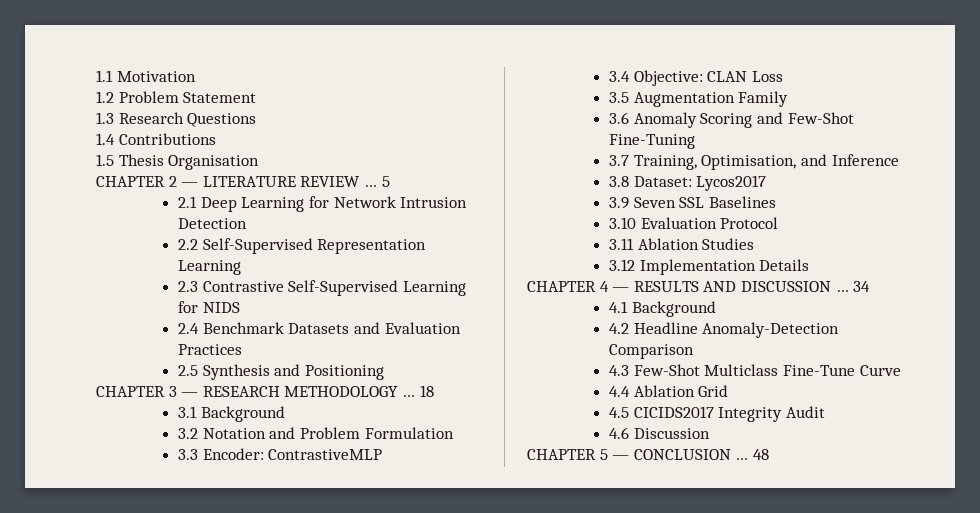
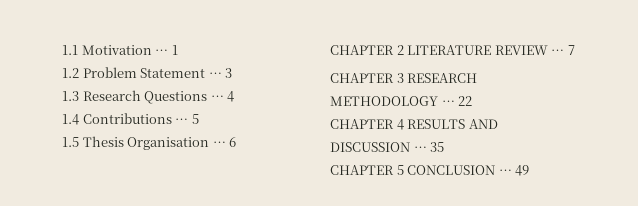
(196, 76) none -> [155,45,178,55] … 1
(257, 97) none -> [208,68,233,78] … 3
(257, 120) none -> [210,91,235,102] … 4
(216, 139) none -> [175,114,199,124] … 5
(260, 162) none -> [212,137,237,147] … 6
[181,182,199,187] — -> (404, 50) none
[381,176,390,187] [178,196,468,212] [178,218,248,229] [178,238,427,254] [178,260,242,275] [178,280,467,296] [178,301,240,313] [178,322,461,334] [178,344,243,355] [178,364,385,380] 5 // 2.1 Deep Learning for Network Intrusion Detection // 2.2 Self-Supervised Representation Learning // 2.3 Contrastive Self-Supervised Learning for NIDS // 2.4 Benchmark Datasets and Evaluation Practices // 2.5 Synthesis and Positioning -> [567,45,575,55] 7
[181,392,199,397] — -> (404, 78) none
[419,385,434,397] [178,406,285,422] [178,427,454,439] [178,448,383,460] [609,70,784,86] [609,91,789,107] [609,112,854,128] [609,134,696,149] [609,154,899,170] [609,175,767,191] [609,196,777,209] [609,217,779,229] [609,238,755,250] [609,259,810,275] 18 // 3.1 Background // 3.2 Notation and Problem Formulation // 3.3 Encoder: ContrastiveMLP // 3.4 Objective: CLAN Loss // 3.5 Augmentation Family // 3.6 Anomaly Scoring and Few-Shot Fine-Tuning // 3.7 Training, Optimisation, and Inference // 3.8 Dataset: Lycos2017 // 3.9 Seven SSL Baselines // 3.10 Evaluation Protocol // 3.11 Ablation Studies // 3.12 Implementation Details -> [458,96,473,106] 22
[612,287,630,292] — -> (404, 124) none
[853,281,871,292] [609,301,716,317] [609,322,840,338] [609,344,695,359] [609,364,901,376] [609,385,729,397] [609,406,826,422] [609,427,710,439] 34 // 4.1 Background // 4.2 Headline Anomaly-Detection Comparison // 4.3 Few-Shot Multiclass Fine-Tune Curve // 4.4 Ablation Grid // 4.5 CICIDS2017 Integrity Audit // 4.6 Discussion -> [430,142,445,152] 35
[612,455,630,460] — -> (404, 170) none
[752,449,769,460] 48 -> [515,165,530,176] 49

